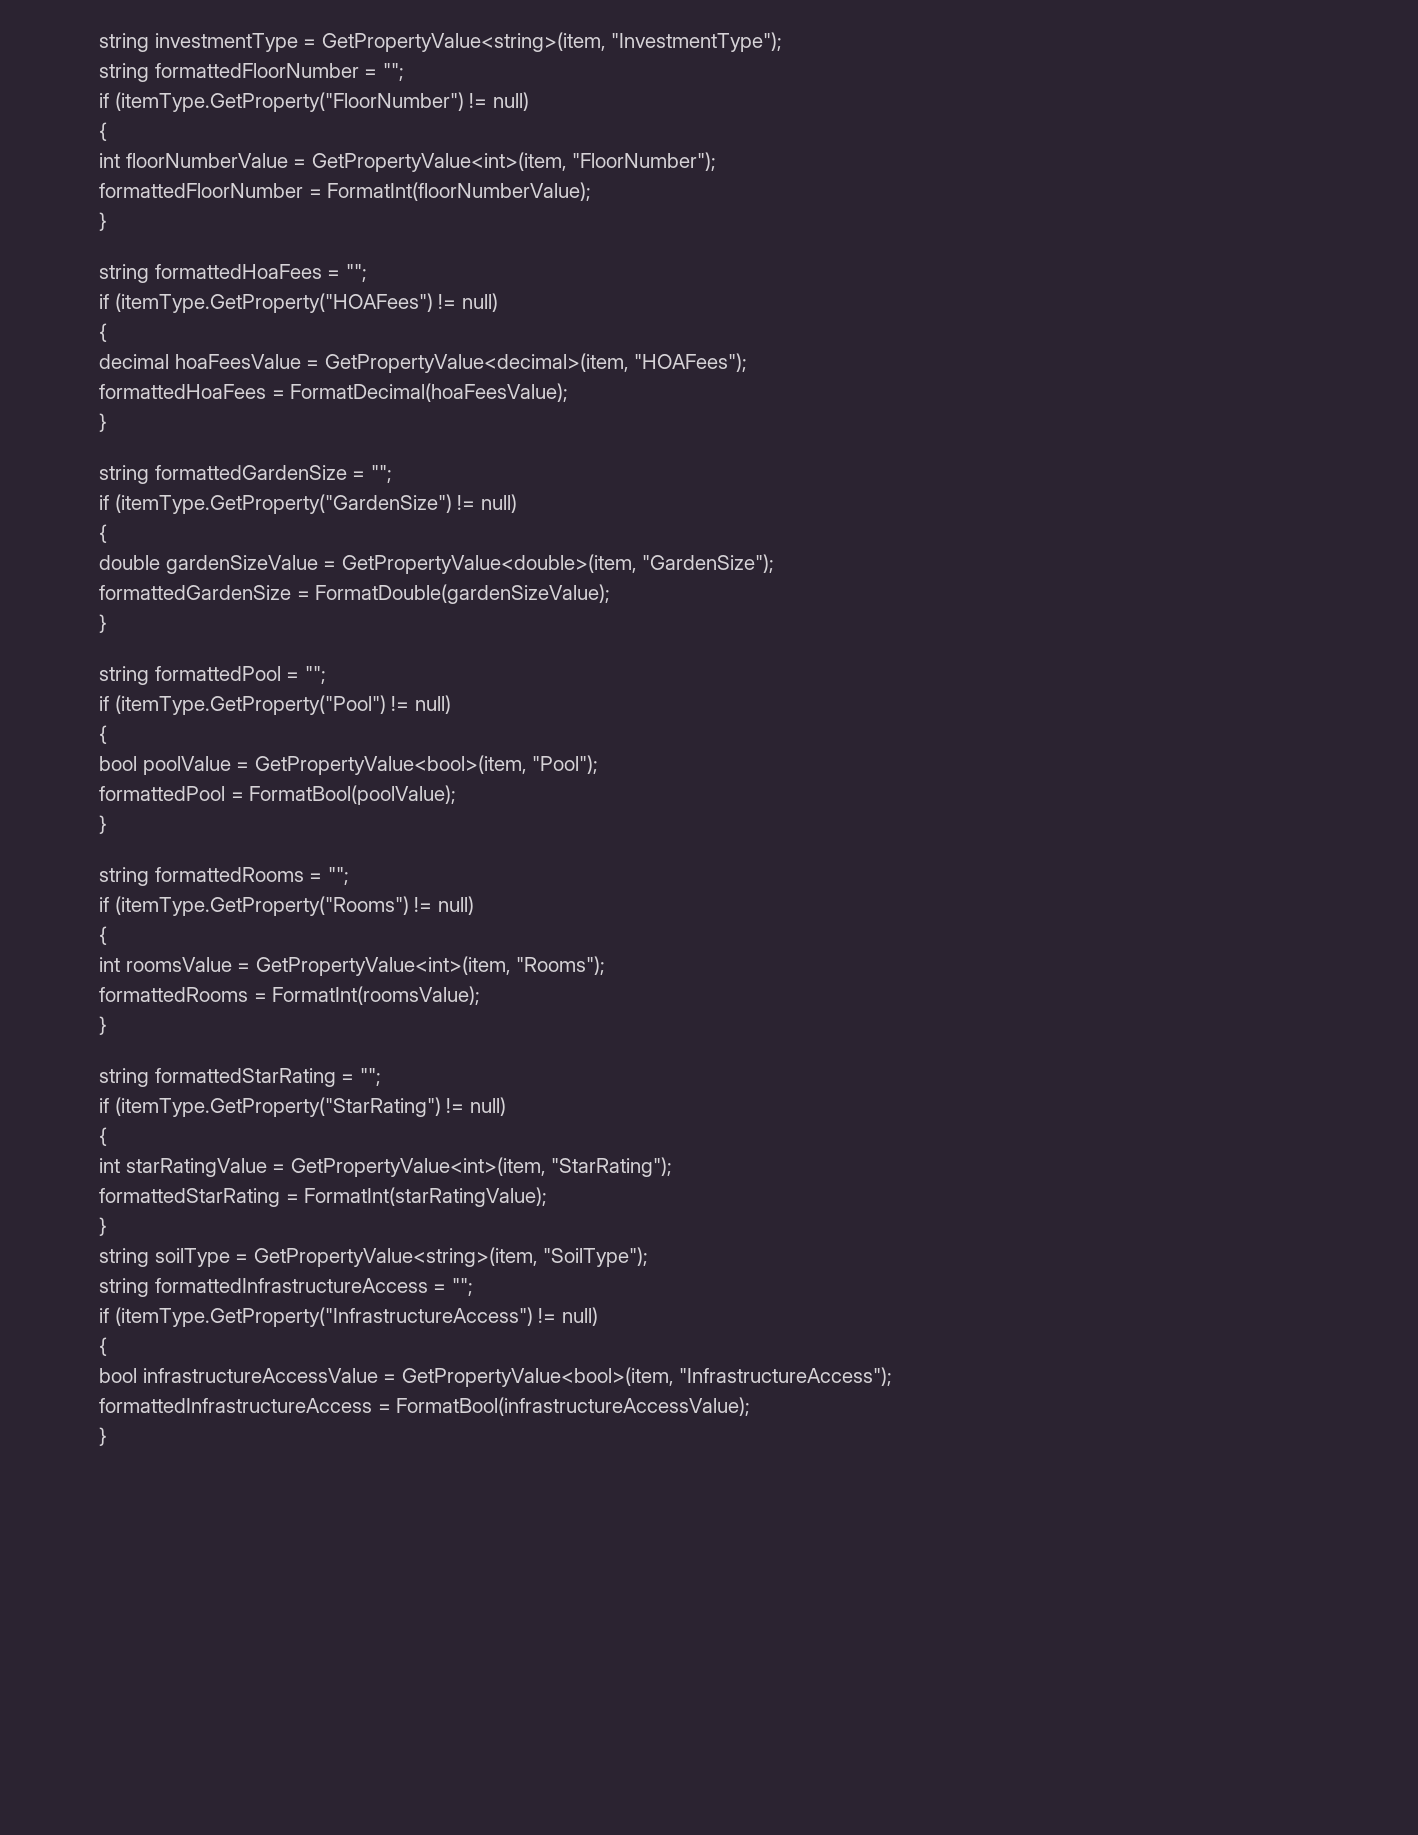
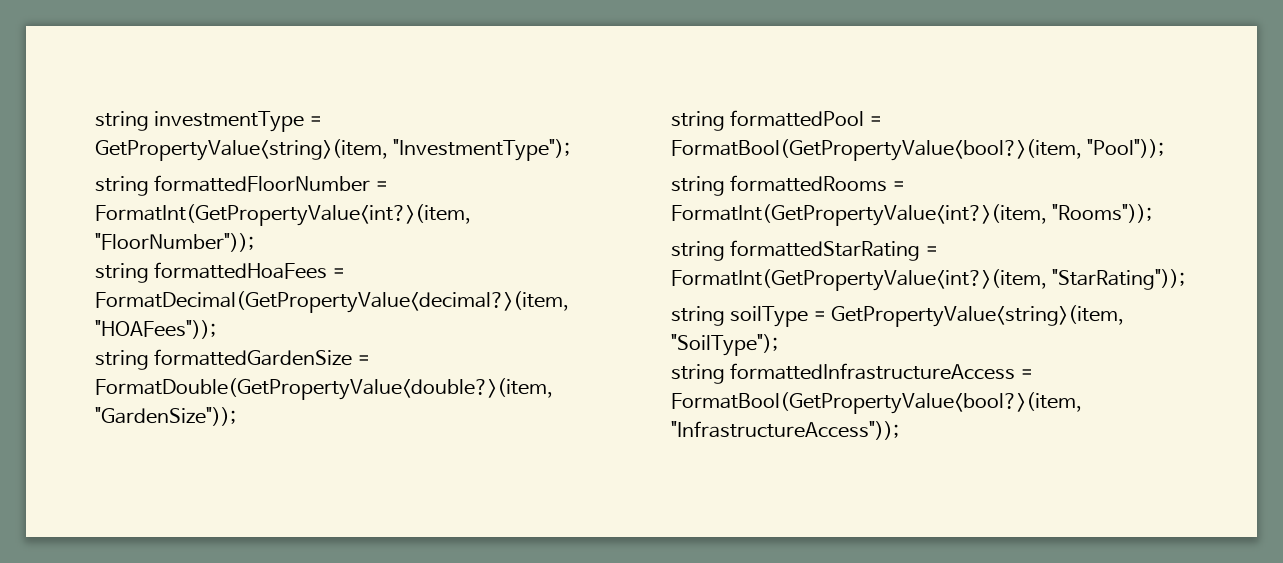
[382,63,404,81] [99,92,529,112] [99,122,107,141] [99,152,717,172] [99,182,592,201] [99,212,107,231] [99,264,367,283] [99,293,498,313] [99,323,107,342] [99,353,748,373] [99,383,569,402] [99,413,107,432] [99,465,392,484] [99,494,517,514] [99,524,107,543] [99,554,775,574] [99,584,611,604] [99,614,107,633] [99,666,326,685] [99,695,451,715] [99,725,107,744] [99,755,599,775] [99,785,457,805] [99,815,107,834] [99,867,349,886] [99,896,474,916] [99,926,107,945] [99,956,606,976] [99,986,481,1005] [99,1016,107,1035] [99,1068,381,1087] [99,1097,506,1117] [99,1127,107,1146] [99,1157,673,1177] [99,1187,548,1207] [99,1217,107,1236] ""; // if (itemType.GetProperty("FloorNumber") != null) // { // int floorNumberValue = GetPropertyValue<int>(item, "FloorNumber"); // formattedFloorNumber = FormatInt(floorNumberValue); // } // string formattedHoaFees = ""; // if (itemType.GetProperty("HOAFees") != null) // { // decimal hoaFeesValue = GetPropertyValue<decimal>(item, "HOAFees"); // formattedHoaFees = FormatDecimal(hoaFeesValue); // } // string formattedGardenSize = ""; // if (itemType.GetProperty("GardenSize") != null) // { // double gardenSizeValue = GetPropertyValue<double>(item, "GardenSize"); // formattedGardenSize = FormatDouble(gardenSizeValue); // } // string formattedPool = ""; // if (itemType.GetProperty("Pool") != null) // { // bool poolValue = GetPropertyValue<bool>(item, "Pool"); // formattedPool = FormatBool(poolValue); // } // string formattedRooms = ""; // if (itemType.GetProperty("Rooms") != null) // { // int roomsValue = GetPropertyValue<int>(item, "Rooms"); // formattedRooms = FormatInt(roomsValue); // } // string formattedStarRating = ""; // if (itemType.GetProperty("StarRating") != null) // { // int starRatingValue = GetPropertyValue<int>(item, "StarRating"); // formattedStarRating = FormatInt(starRatingValue); // } -> [95,204,471,226] [95,233,254,252] [95,262,345,283] [95,291,569,313] [95,320,216,339] [95,349,370,370] [95,378,553,400] [95,407,236,426] [671,110,882,131] [671,139,1165,161] [671,175,905,196] [671,204,1153,226] [671,240,938,261] [671,269,1186,291] FormatInt(GetPropertyValue<int?>(item, "FloorNumber")); // string formattedHoaFees = FormatDecimal(GetPropertyValue<decimal?>(item, "HOAFees")); // string formattedGardenSize = FormatDouble(GetPropertyValue<double?>(item, "GardenSize")); // string formattedPool = FormatBool(GetPropertyValue<bool?>(item, "Pool")); // string formattedRooms = FormatInt(GetPropertyValue<int?>(item, "Rooms")); // string formattedStarRating = FormatInt(GetPropertyValue<int?>(item, "StarRating"));
[451,1278,473,1296] [99,1307,598,1327] [99,1337,107,1356] [99,1367,893,1387] [99,1397,751,1416] [99,1427,107,1446] ""; // if (itemType.GetProperty("InfrastructureAccess") != null) // { // bool infrastructureAccessValue = GetPropertyValue<bool>(item, "InfrastructureAccess"); // formattedInfrastructureAccess = FormatBool(infrastructureAccessValue); // } -> [671,392,1082,414] [671,421,899,440] FormatBool(GetPropertyValue<bool?>(item, "InfrastructureAccess"));

